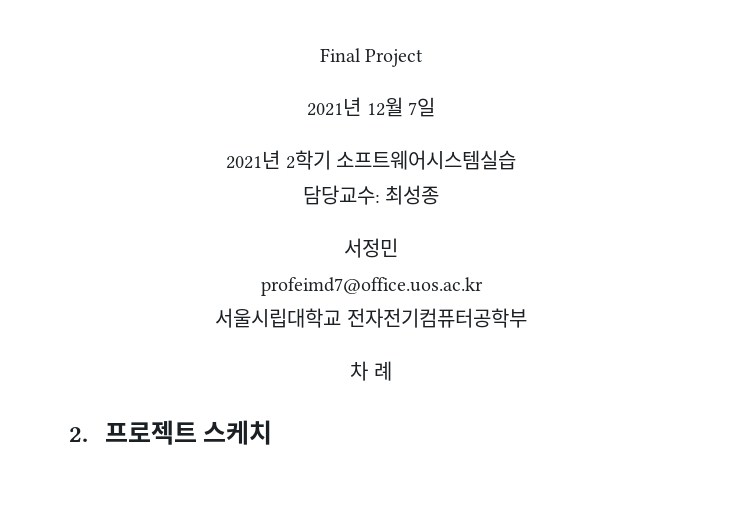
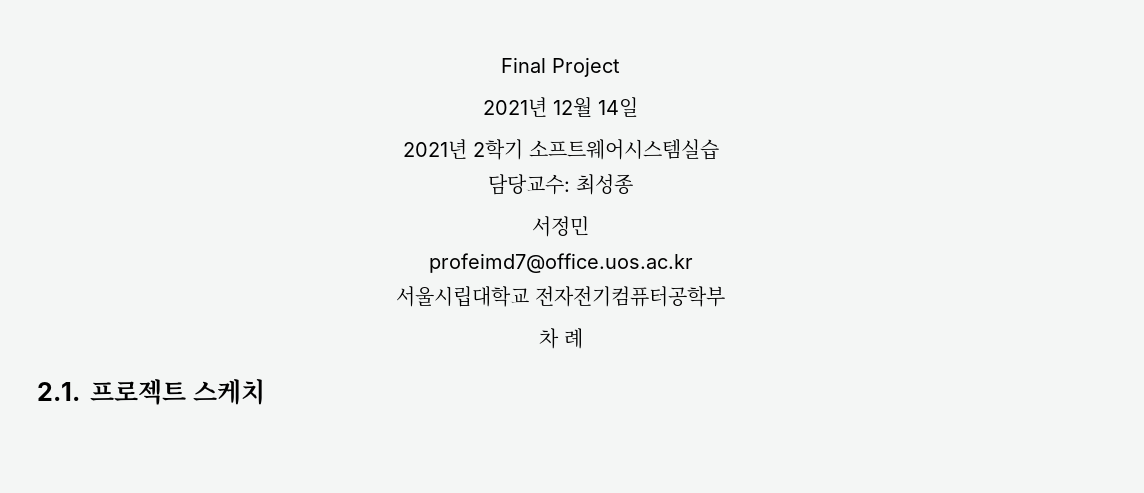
[407,97,435,117] 7일 -> [598,97,638,117] 14일
[69,427,88,442] 2. -> [37,382,80,401] 2.1.

